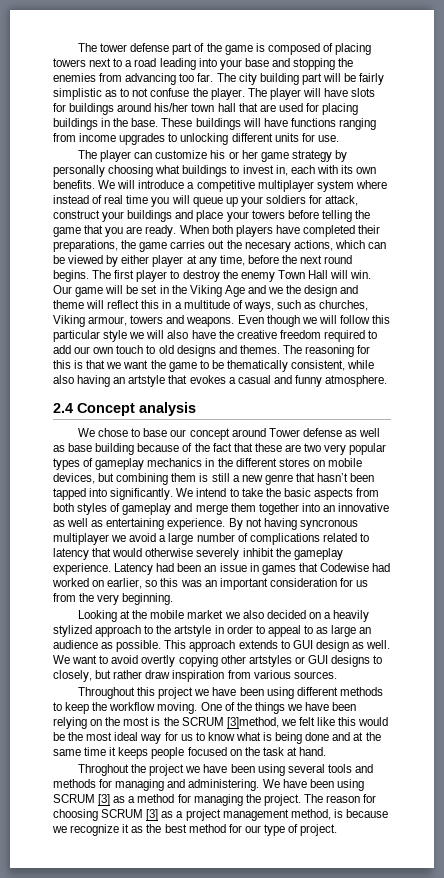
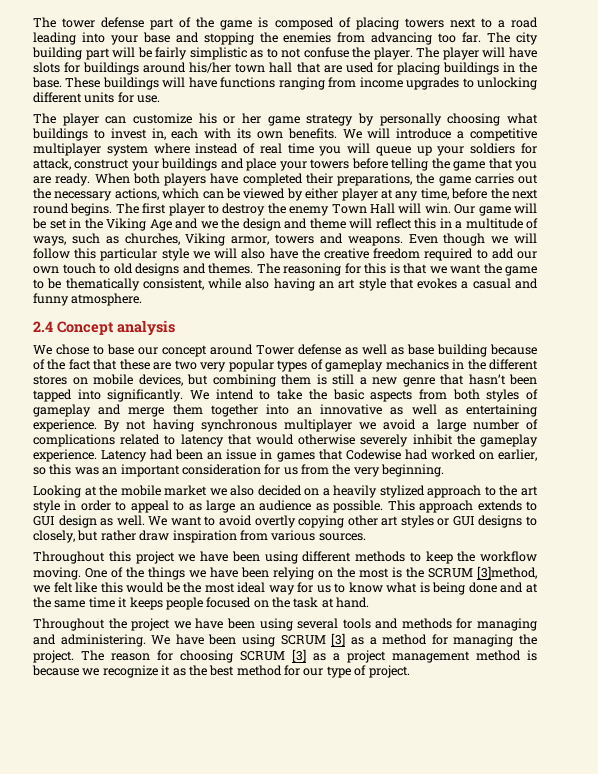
[244,241,291,252] necesary -> [54,191,113,201] necessary
[88,316,128,326] armour, -> [231,236,270,245] armor,
[128,375,166,387] artstyle -> [338,278,386,291] art style
[299,519,358,530] syncronous -> [200,419,277,432] synchronous
[174,625,212,637] artstyle -> [521,486,539,496] [33,500,60,513] art style
[248,655,292,667] artstyles -> [381,515,434,528] art styles
[78,764,130,776] Throghout -> [33,618,105,631] Throughout
[290,809,331,820] method, -> [476,650,521,661] method

